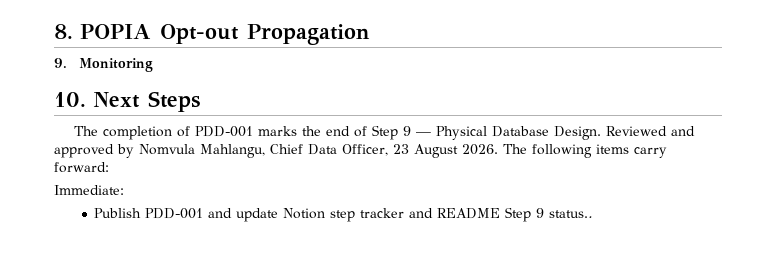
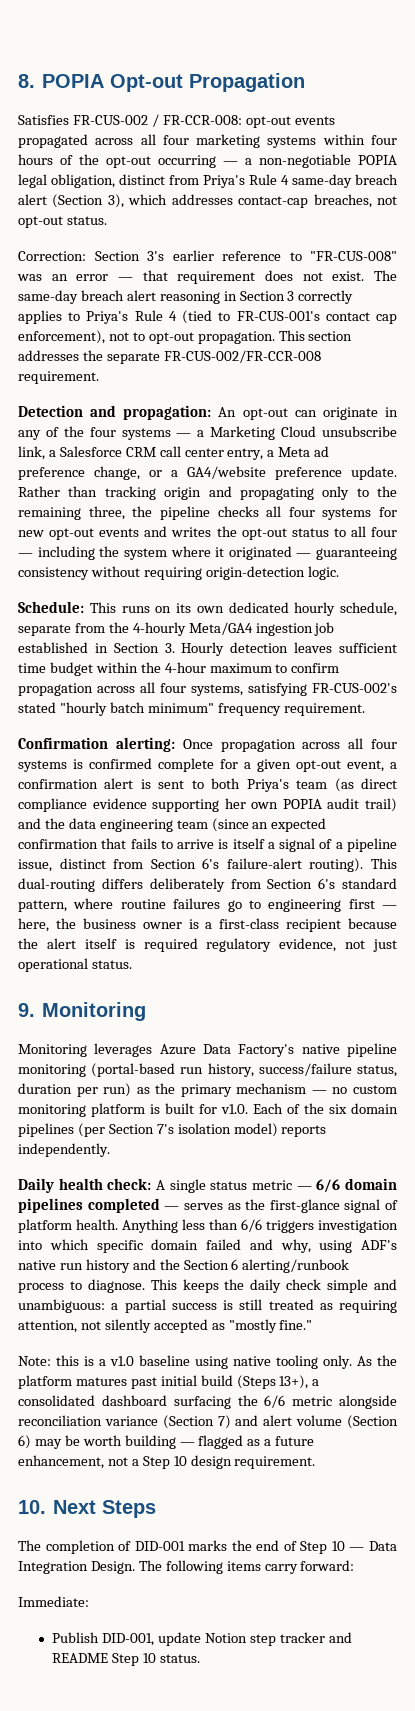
[54,58,154,72] 9. Monitoring -> [18,114,335,128] [18,134,397,148] [18,154,397,168] [18,174,398,188] [18,194,397,208] [18,216,107,228] [18,250,397,261] [17,270,398,284] [18,290,354,304] [18,310,397,324] [18,330,353,344] [18,350,321,364] [18,371,99,384] [18,405,399,420] [18,426,397,440] [18,446,330,460] [18,466,397,480] [18,486,397,500] [18,506,397,520] [18,526,398,540] [18,546,397,560] [18,566,339,580] [18,601,397,616] [18,622,335,636] [18,642,398,656] [18,662,340,676] [18,682,397,696] [18,702,365,716] [18,737,397,752] [18,758,397,772] [18,778,398,792] [18,798,397,812] [18,818,327,832] [18,838,397,852] [18,858,397,872] [18,878,397,892] [18,898,397,912] [18,918,397,932] [18,938,397,952] [18,958,132,972] [18,1002,147,1021] [18,1043,397,1057] [18,1063,397,1077] [18,1083,397,1097] [18,1103,398,1117] [18,1123,327,1137] [18,1143,110,1157] [18,1178,397,1193] [18,1198,398,1213] [18,1219,398,1233] [18,1239,397,1253] [18,1259,350,1273] [18,1279,398,1293] [18,1299,397,1313] [18,1319,313,1333] [18,1355,397,1369] [18,1375,320,1389] [18,1395,397,1409] [18,1415,399,1429] [18,1435,315,1449] [18,1455,316,1469] Satisfies FR-CUS-002 / FR-CCR-008: opt-out events propagated across all four marketing systems within four hours of the opt-out occurring — a non-negotiable POPIA legal obligation, distinct from Priya's Rule 4 same-day breach alert (Section 3), which addresses contact-cap breaches, not opt-out status. // Correction: Section 3's earlier reference to "FR-CUS-008" was an error — that requirement does not exist. The same-day breach alert reasoning in Section 3 correctly applies to Priya's Rule 4 (tied to FR-CUS-001's contact cap enforcement), not to opt-out propagation. This section addresses the separate FR-CUS-002/FR-CCR-008 requirement. // Detection and propagation: An opt-out can originate in any of the four systems — a Marketing Cloud unsubscribe link, a Salesforce CRM call center entry, a Meta ad preference change, or a GA4/website preference update. Rather than tracking origin and propagating only to the remaining three, the pipeline checks all four systems for new opt-out events and writes the opt-out status to all four — including the system where it originated — guaranteeing consistency without requiring origin-detection logic. // Schedule: This runs on its own dedicated hourly schedule, separate from the 4-hourly Meta/GA4 ingestion job established in Section 3. Hourly detection leaves sufficient time budget within the 4-hour maximum to confirm propagation across all four systems, satisfying FR-CUS-002's stated "hourly batch minimum" frequency requirement. // Confirmation alerting: Once propagation across all four systems is confirmed complete for a given opt-out event, a confirmation alert is sent to both Priya's team (as direct compliance evidence supporting her own POPIA audit trail) and the data engineering team (since an expected confirmation that fails to arrive is itself a signal of a pipeline issue, distinct from Section 6's failure-alert routing). This dual-routing differs deliberately from Section 6's standard pattern, where routine failures go to engineering first — here, the business owner is a first-class recipient because the alert itself is required regulatory evidence, not just operational status. // 9. Monitoring // Monitoring leverages Azure Data Factory's native pipeline monitoring (portal-based run history, success/failure status, duration per run) as the primary mechanism — no custom monitoring platform is built for v1.0. Each of the six domain pipelines (per Section 7's isolation model) reports independently. // Daily health check: A single status metric — 6/6 domain pipelines completed — serves as the first-glance signal of platform health. Anything less than 6/6 triggers investigation into which specific domain failed and why, using ADF's native run history and the Section 6 alerting/runbook process to diagnose. This keeps the daily check simple and unambiguous: a partial success is still treated as requiring attention, not silently accepted as "mostly fine." // Note: this is a v1.0 baseline using native tooling only. As the platform matures past initial build (Steps 13+), a consolidated dashboard surfacing the 6/6 metric alongside reconciliation variance (Section 7) and alert volume (Section 6) may be worth building — flagged as a future enhancement, not a Step 10 design requirement.
[194,126,253,137] PDD-001 -> [134,1541,185,1551] DID-001
[402,126,695,140] [54,144,498,158] 9 — Physical Database Design. Reviewed and approved by Nomvula Mahlangu, Chief Data Officer, 23 August 2026. -> [331,1541,398,1551] [18,1561,135,1574] 10 — Data Integration Design.
[145,208,233,219] PDD-001 and -> [102,1633,155,1646] DID-001,
[536,208,594,218] 9 status.. -> [143,1653,201,1663] 10 status.

